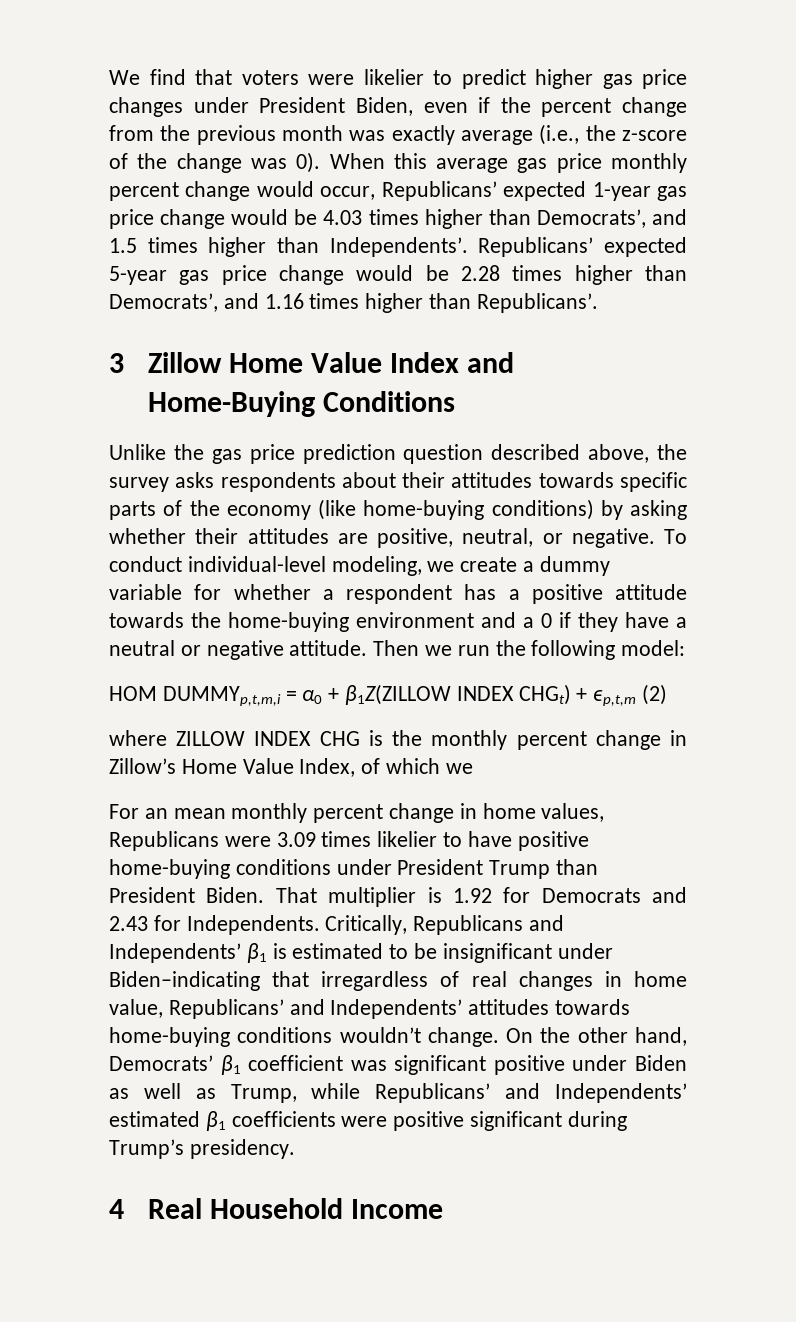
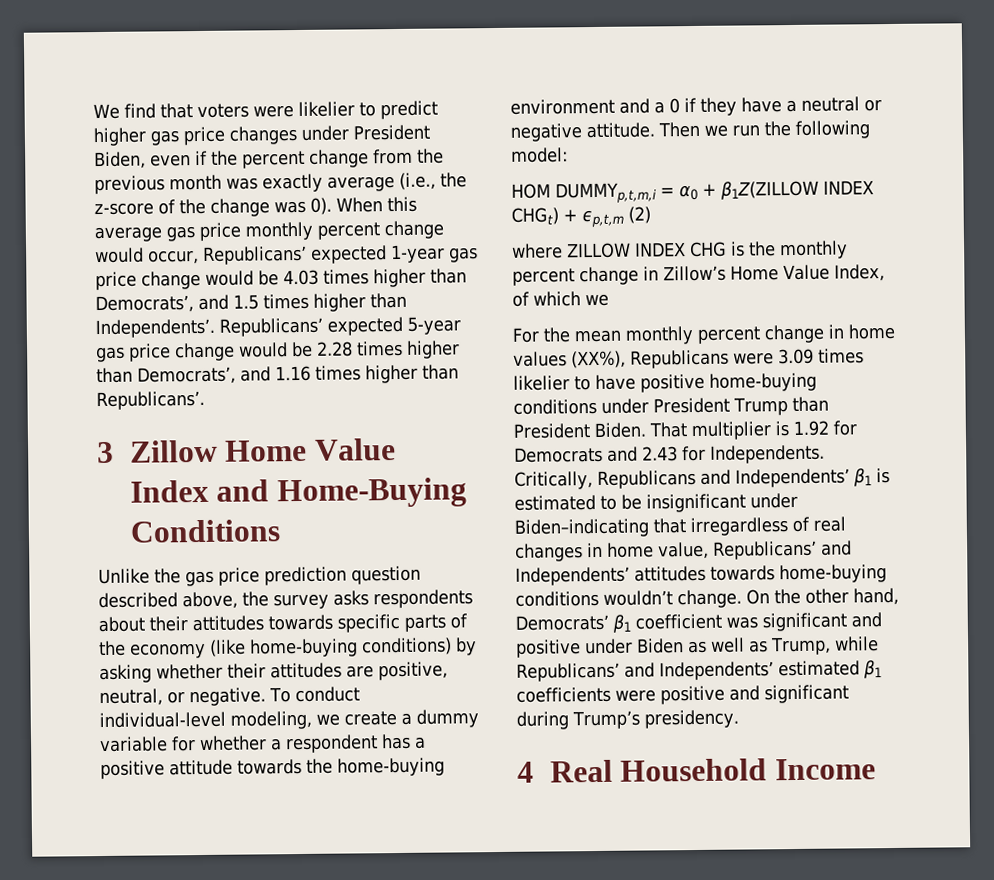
[144,808,168,819] an -> [543,327,571,343] the
[541,803,605,822] values, -> [513,350,626,369] values (XX%),
(487, 1065) none -> [851,612,882,628] and
(465, 1121) none -> [729,685,760,701] and

